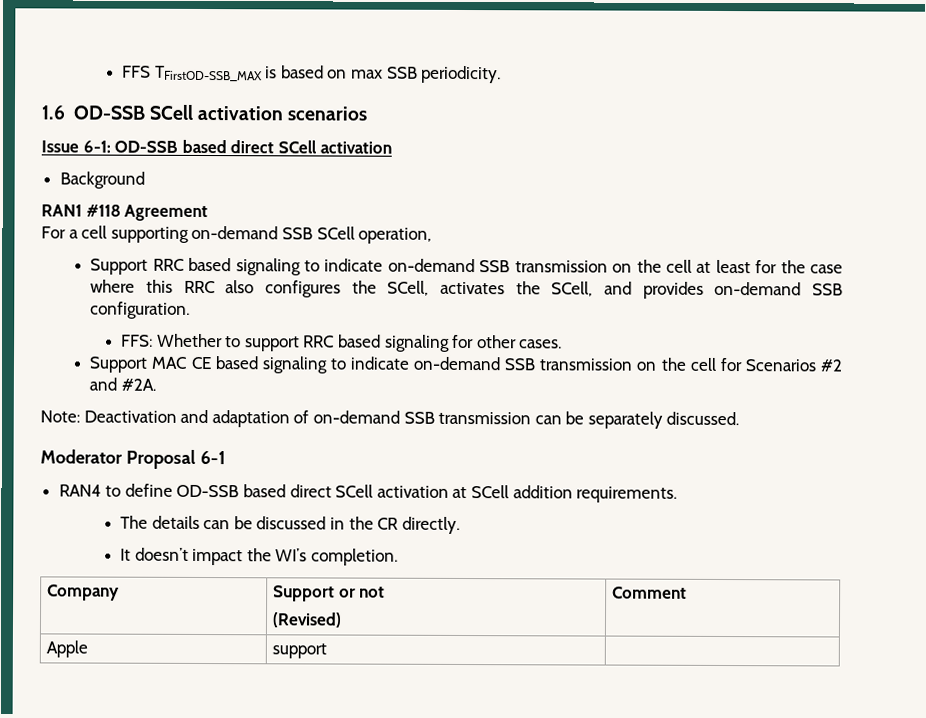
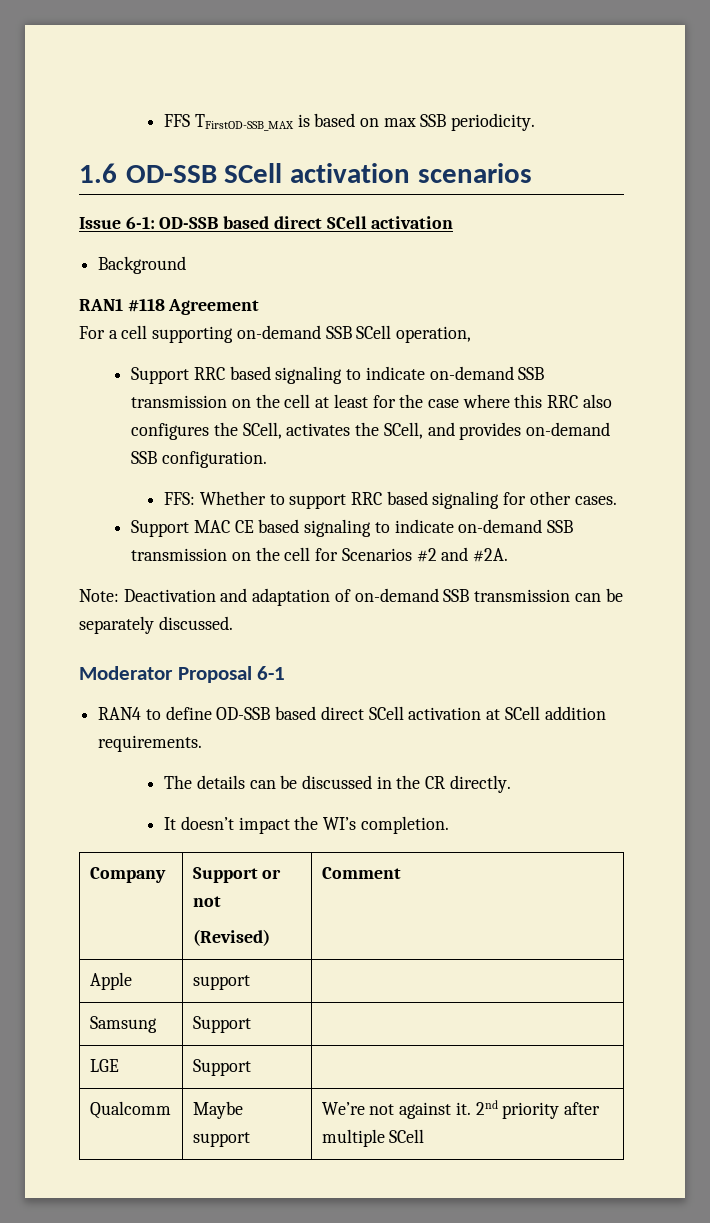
(327, 651) none -> [89,1016,157,1033] [192,1016,251,1033] [89,1059,119,1072] [192,1059,251,1076] [89,1101,171,1119] [192,1101,243,1119] [192,1132,250,1147] [321,1100,600,1119] [321,1129,425,1147] // Samsung | Support | // LGE | Support | // Qualcomm | Maybe support | We’re not against it. 2nd priority after multiple SCell

